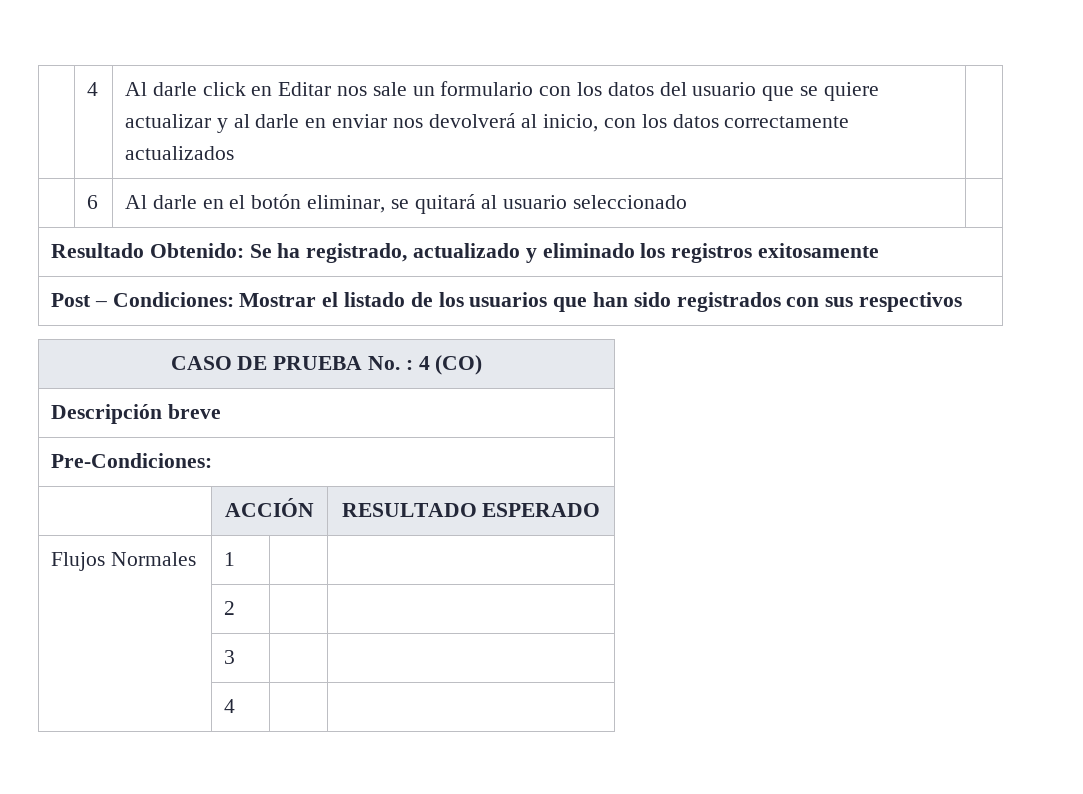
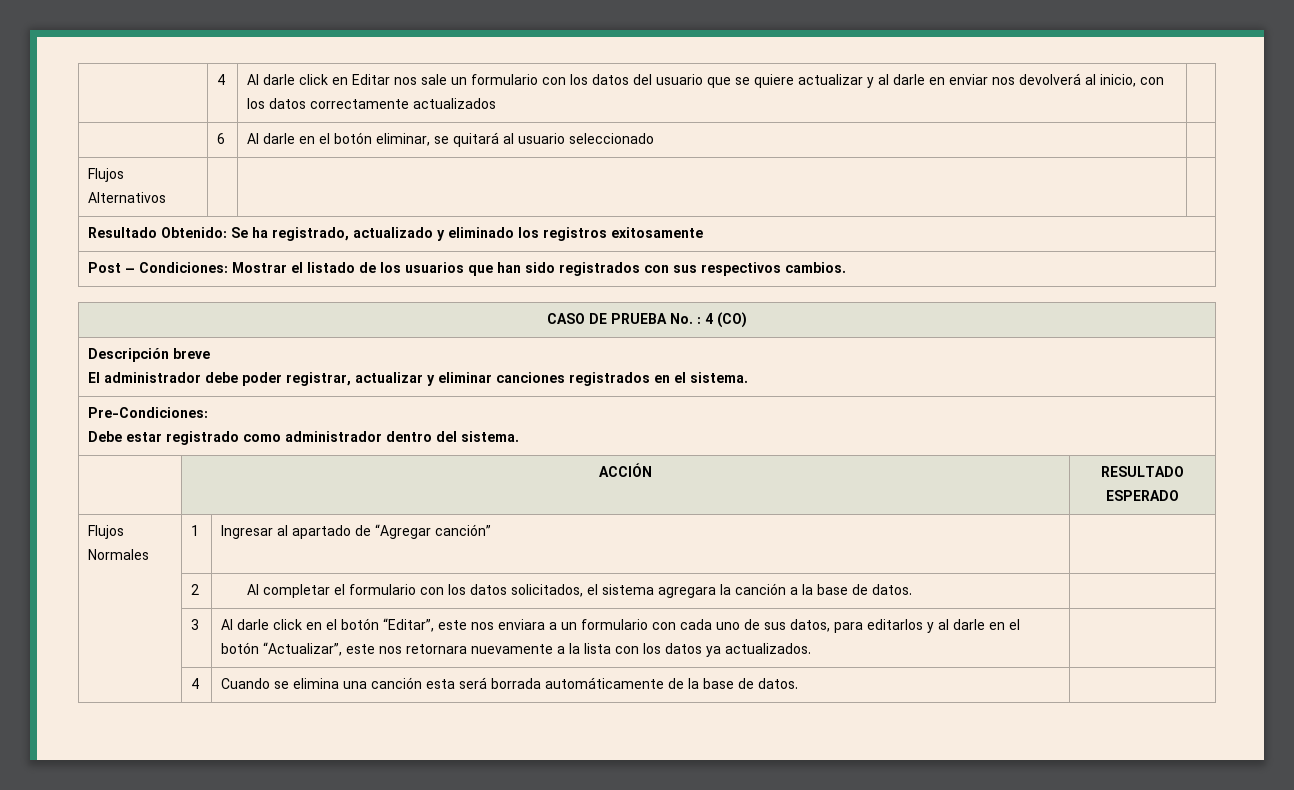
(687, 202) none -> [88,168,125,182] [88,192,167,203] // Flujos Alternativos | | |
(962, 302) none -> [785,262,847,273] cambios.
[50,453,212,468] // Pre-Condiciones: -> [88,372,749,386] [88,407,209,418] [88,431,520,445] // El administrador debe poder registrar, actualizar y eliminar canciones registrados en el sistema. // Pre-Condiciones: // Debe estar registrado como administrador dentro del sistema.
[223,601,235,615] [223,650,235,664] [223,699,235,713] | // | 2 | | // | 3 | | // | 4 | -> [221,524,492,539] [191,584,200,595] [246,583,912,598] [191,619,200,630] [221,618,1021,633] [221,642,812,657] [191,678,200,689] [221,677,799,689] Ingresar al apartado de “Agregar canción” | // | 2 | Al completar el formulario con los datos solicitados, el sistema agregara la canción a la base de datos. | // | 3 | Al darle click en el botón “Editar”, este nos enviara a un formulario con cada uno de sus datos, para editarlos y al darle en el botón “Actualizar”, este nos retornara nuevamente a la lista con los datos ya actualizados. | // | 4 | Cuando se elimina una canción esta será borrada automáticamente de la base de datos.

